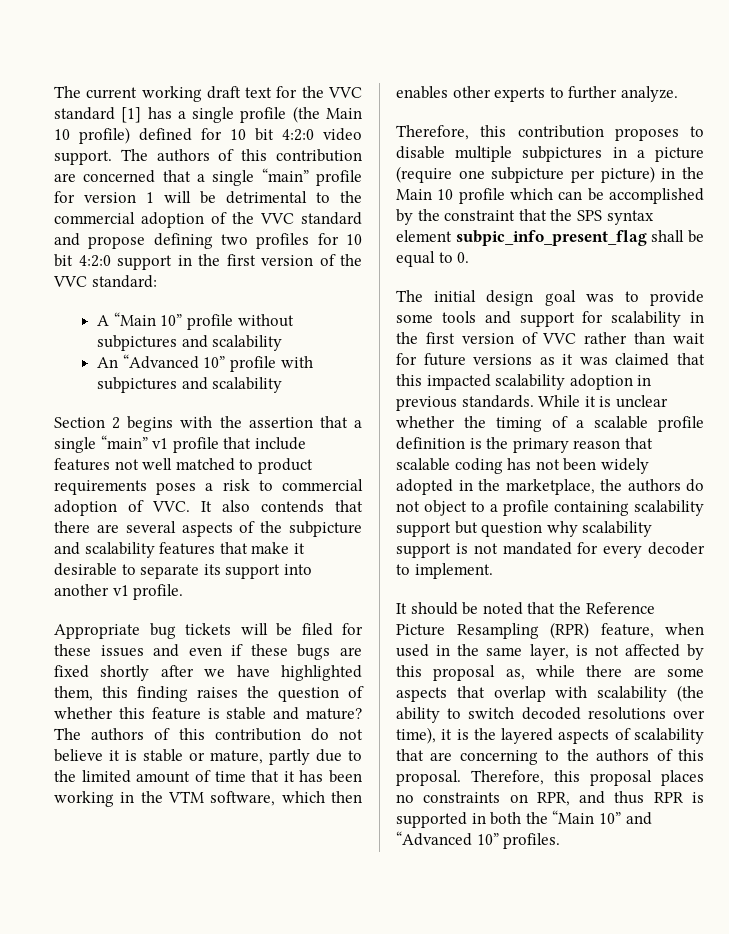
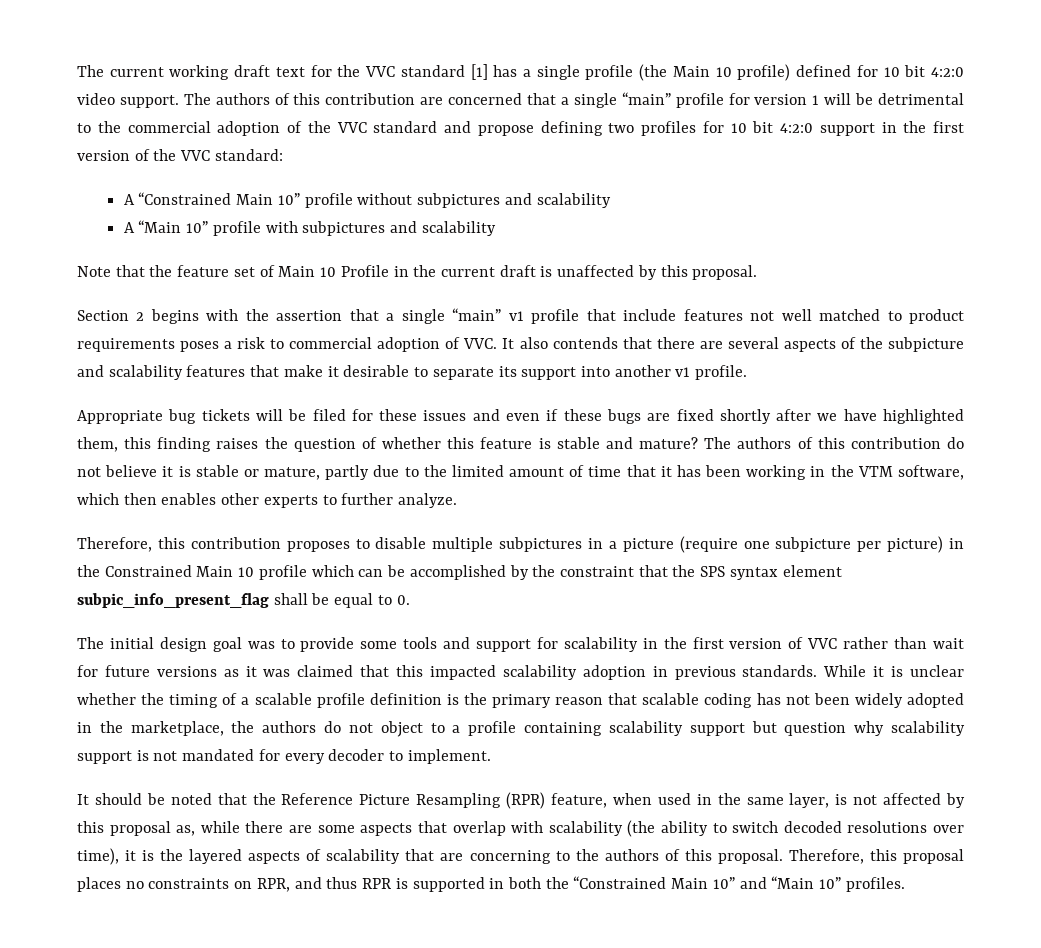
[113,312,156,326] “Main -> [138,192,274,205] “Constrained Main
[97,354,199,369] An “Advanced -> [123,220,182,233] A “Main
(283, 385) none -> [77,265,758,280] // Note that the feature set of Main 10 Profile in the current draft is unaffected by this proposal.
(704, 173) none -> [104,565,192,577] Constrained
[552,810,652,825] [396,831,472,846] “Main 10” and “Advanced -> [573,876,815,889] “Constrained Main 10” and “Main

